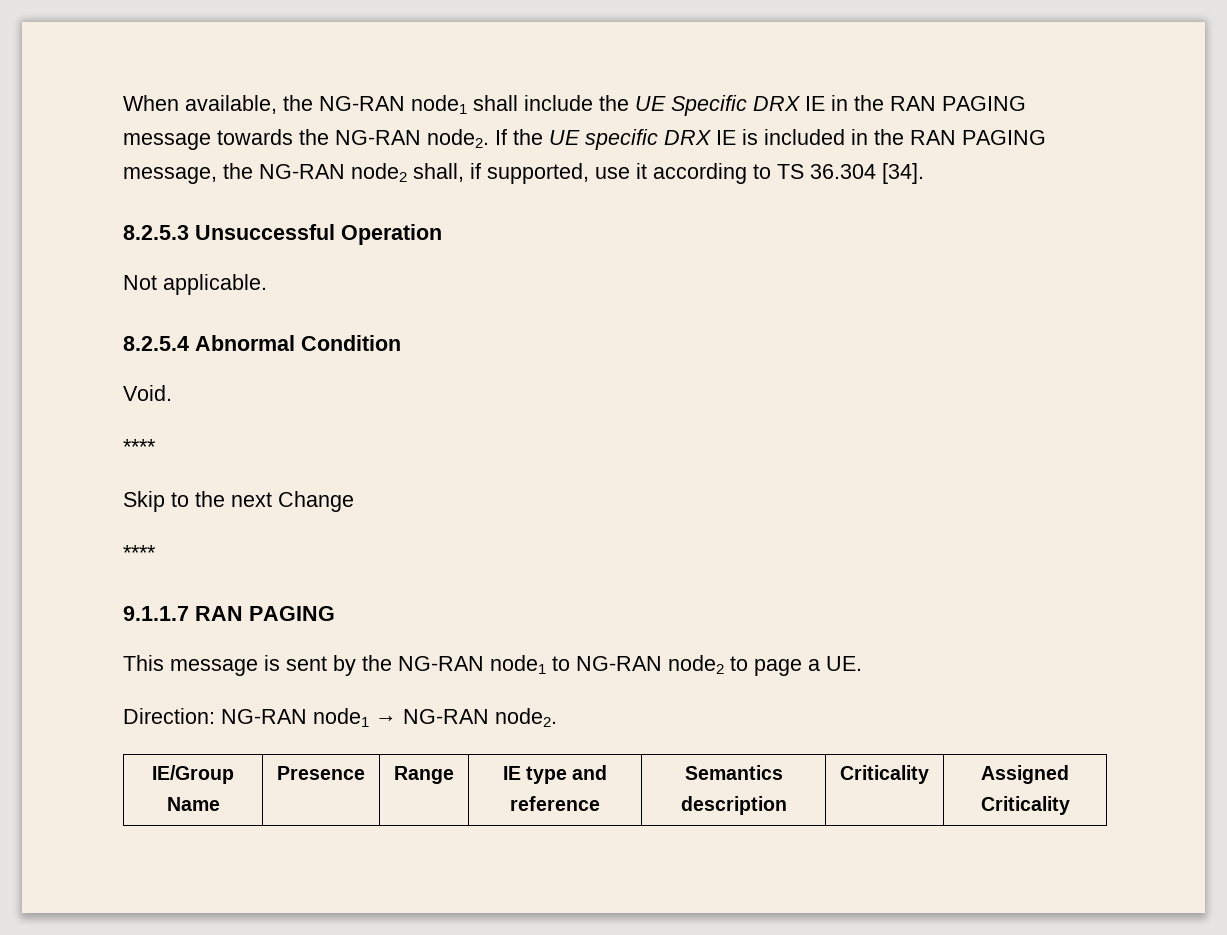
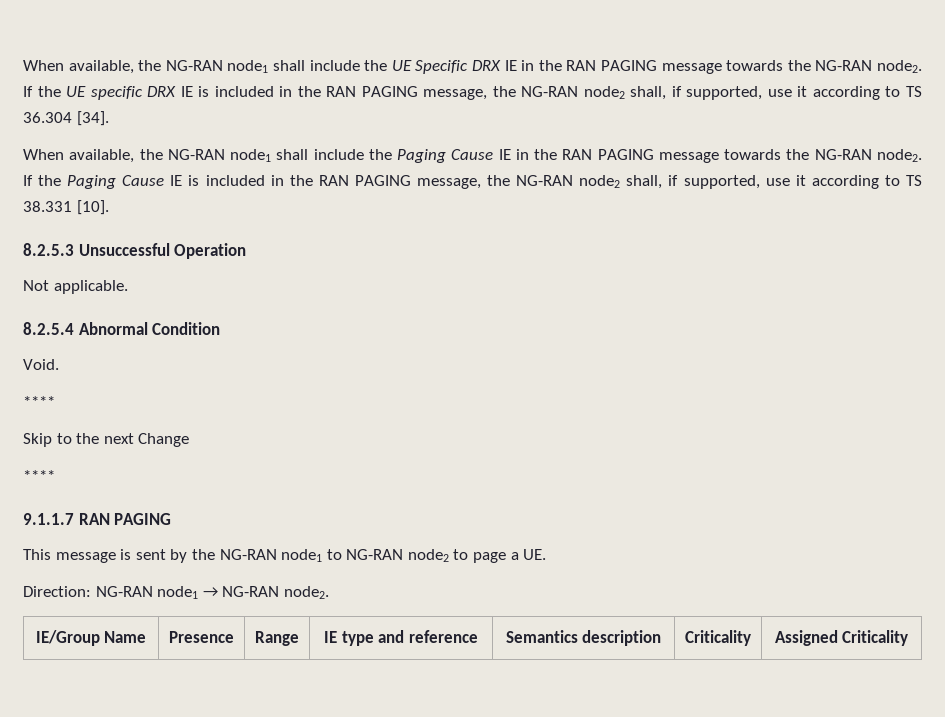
(924, 173) none -> [23,149,923,163] [23,175,923,189] [23,200,109,215] // When available, the NG-RAN node1 shall include the Paging Cause IE in the RAN PAGING message towards the NG-RAN node2. If the Paging Cause IE is included in the RAN PAGING message, the NG-RAN node2 shall, if supported, use it according to TS 38.331 [10].

